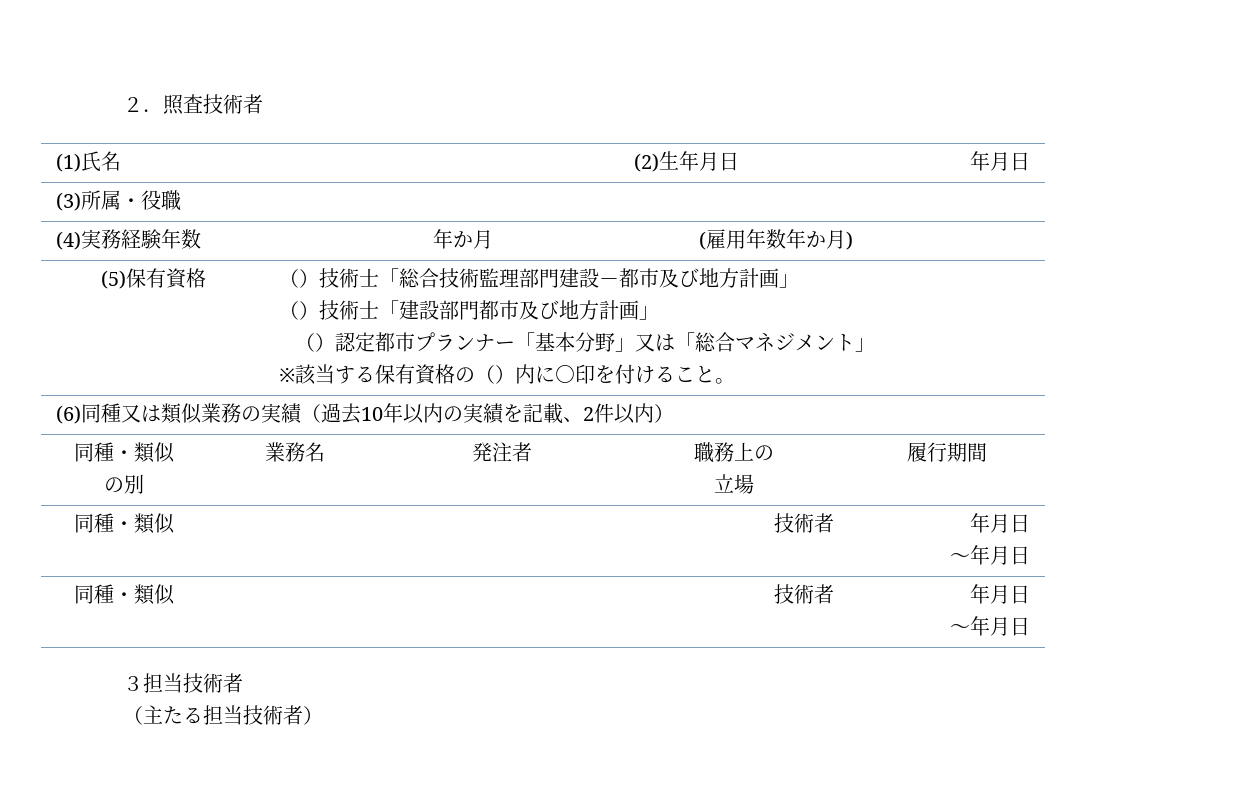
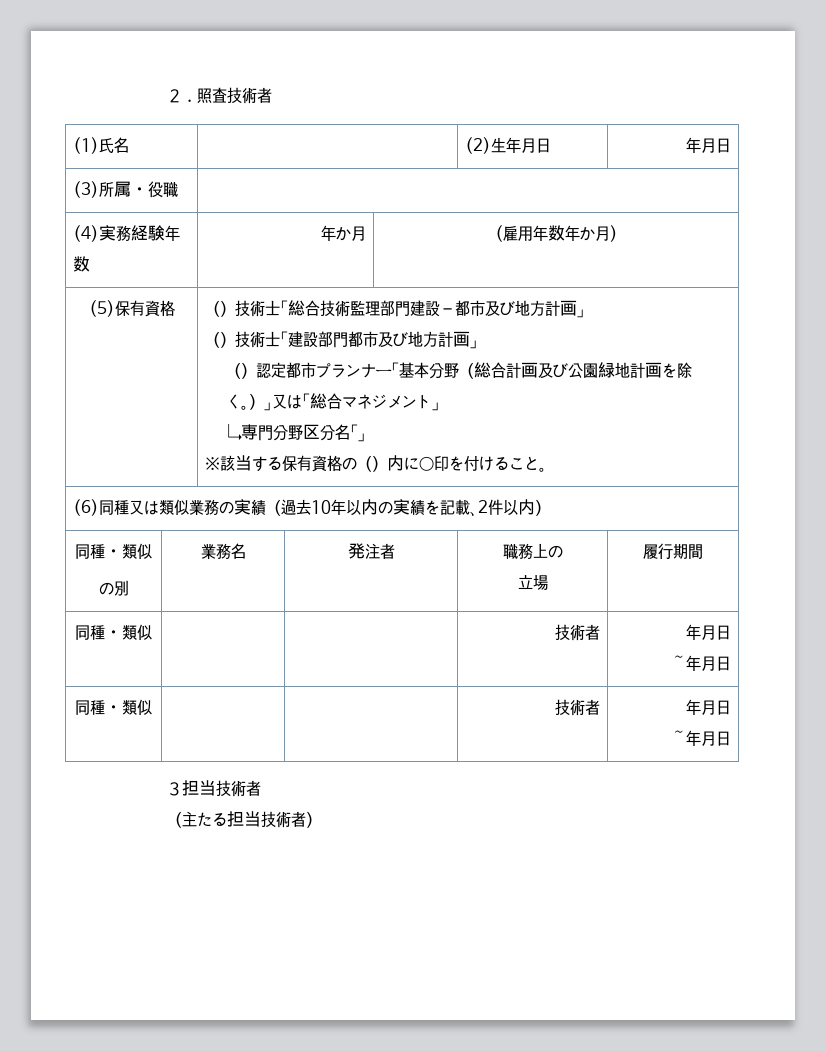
(615, 342) none -> [458,362,692,379] [225,393,264,410] （総合計画及び公園緑地計画を除く。）
(875, 345) none -> [225,424,366,442] // ↳専門分野区分名「」

